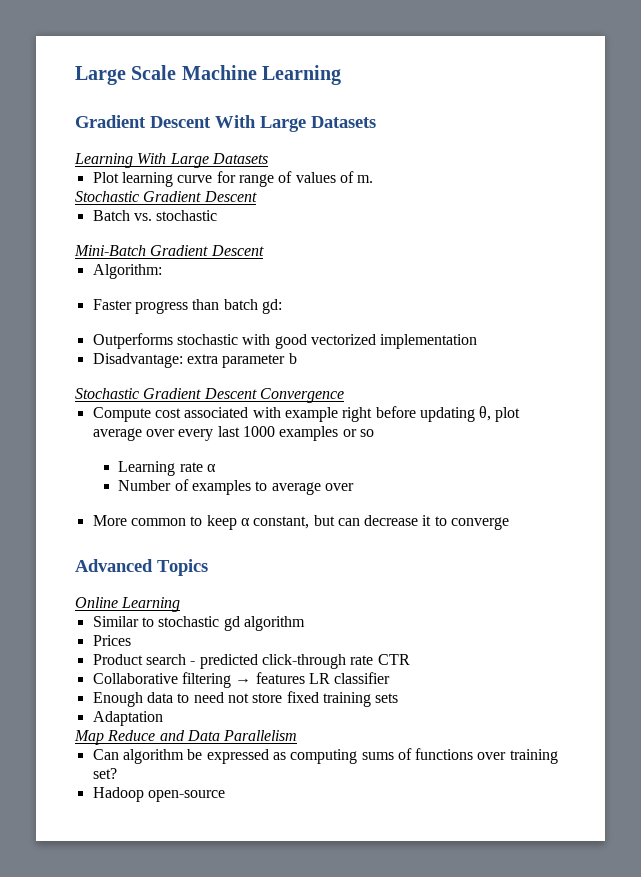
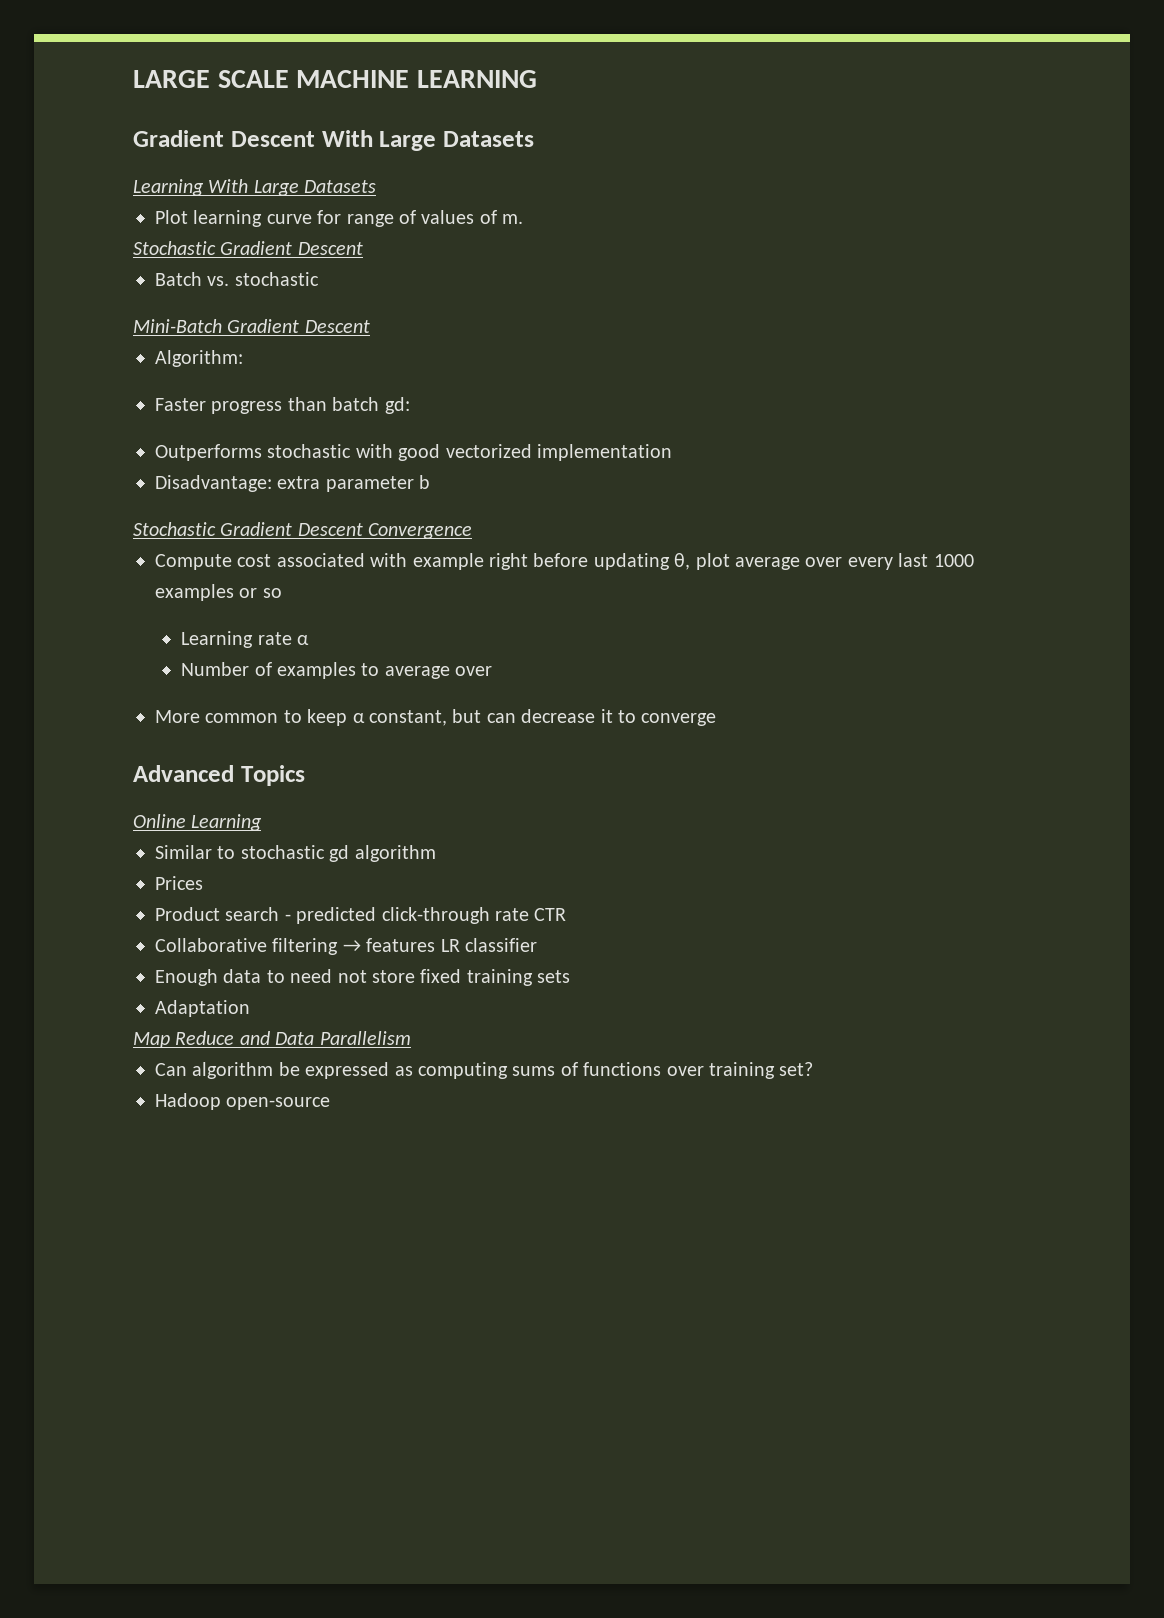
[75,65,342,85] Large Scale Machine Learning -> [133,70,537,88] LARGE SCALE MACHINE LEARNING

